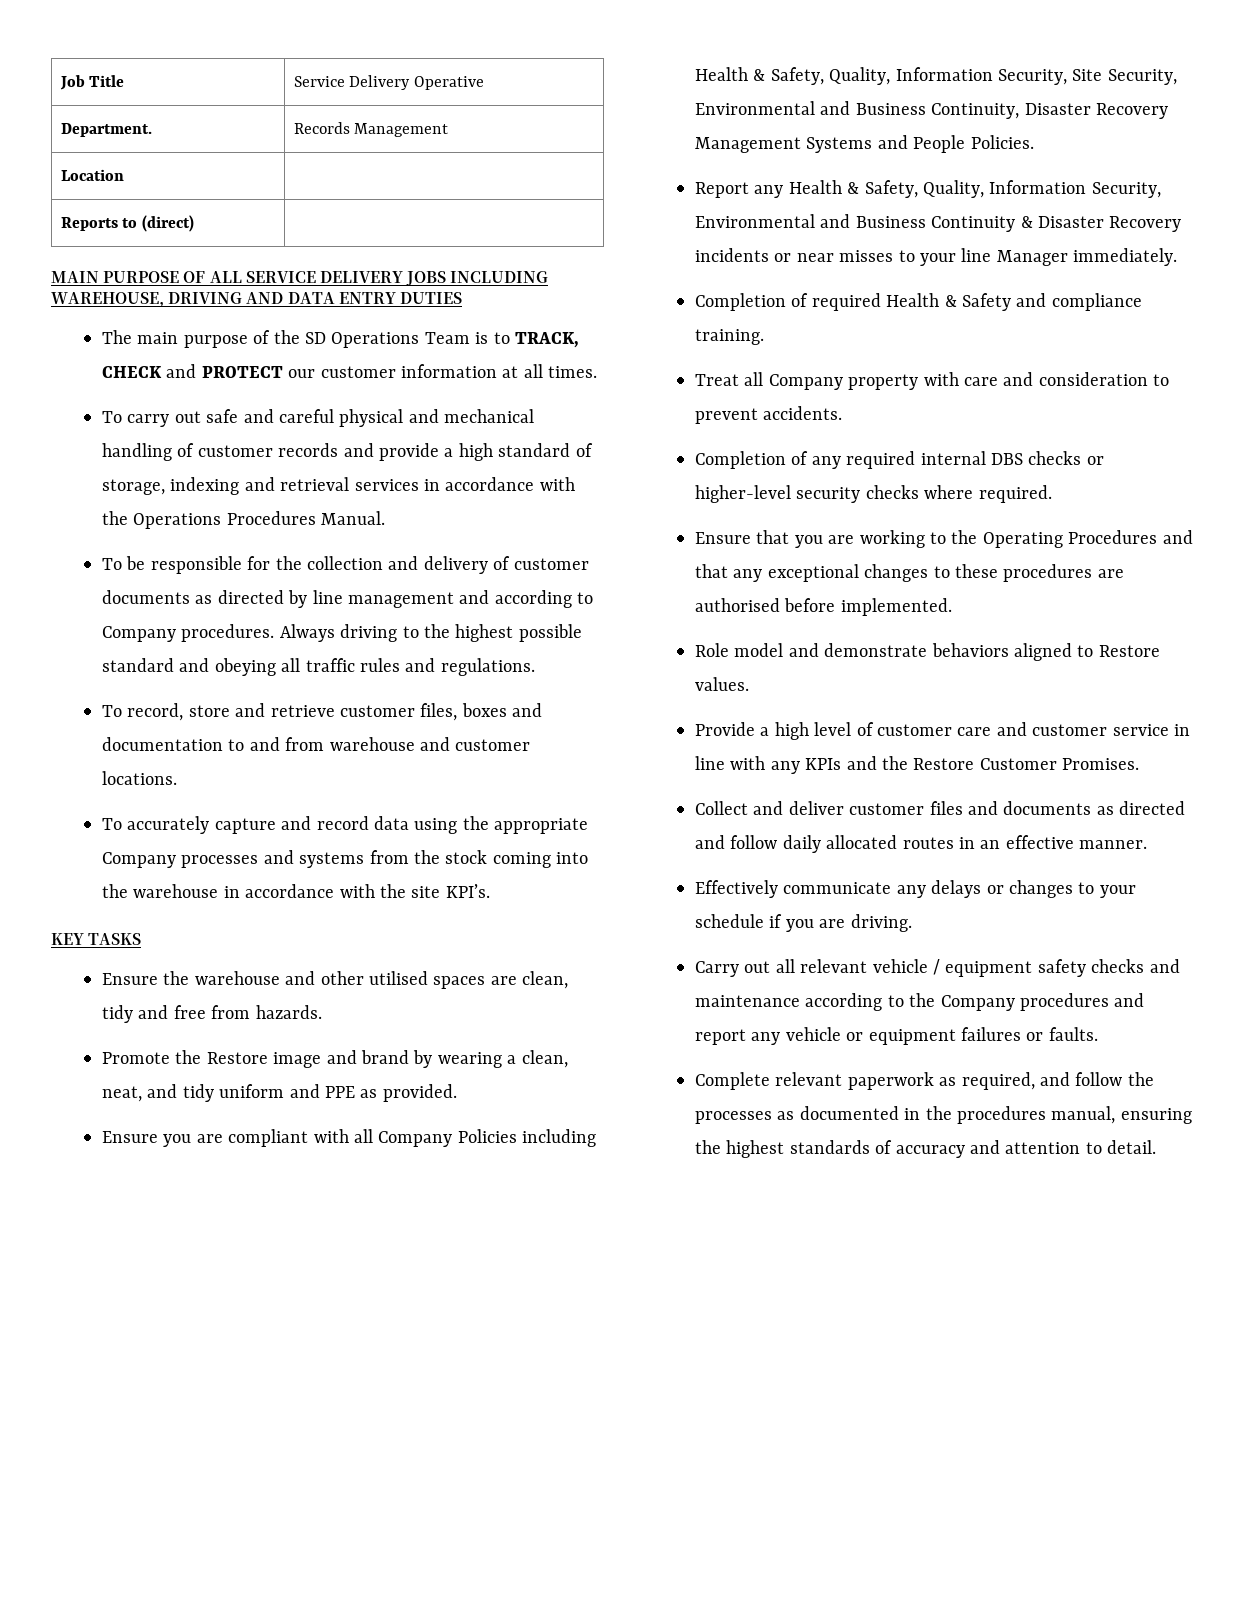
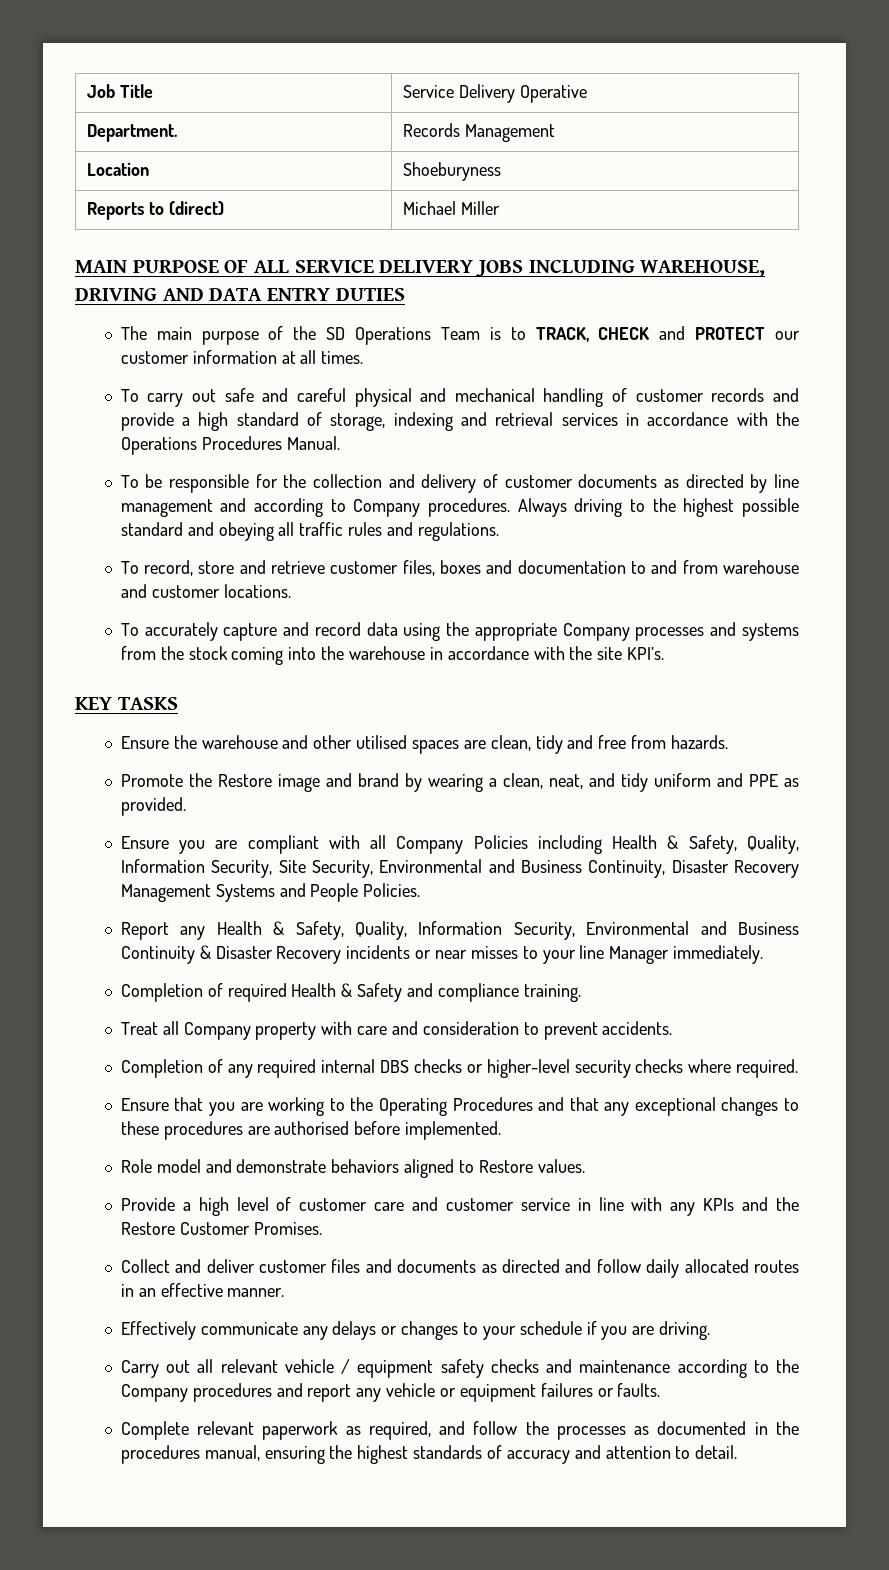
(124, 175) none -> [403,162,502,181] Shoeburyness
(195, 223) none -> [403,201,501,215] Michael Miller

